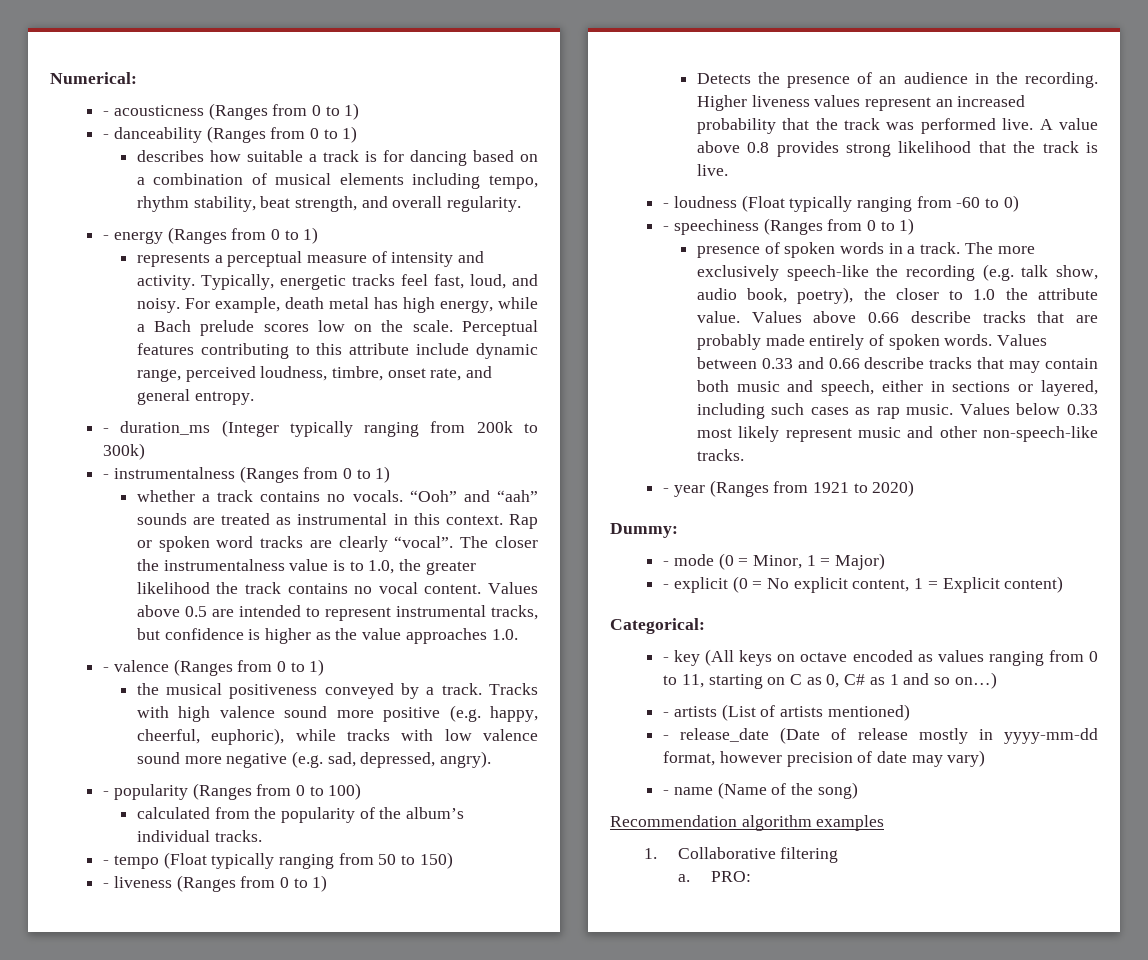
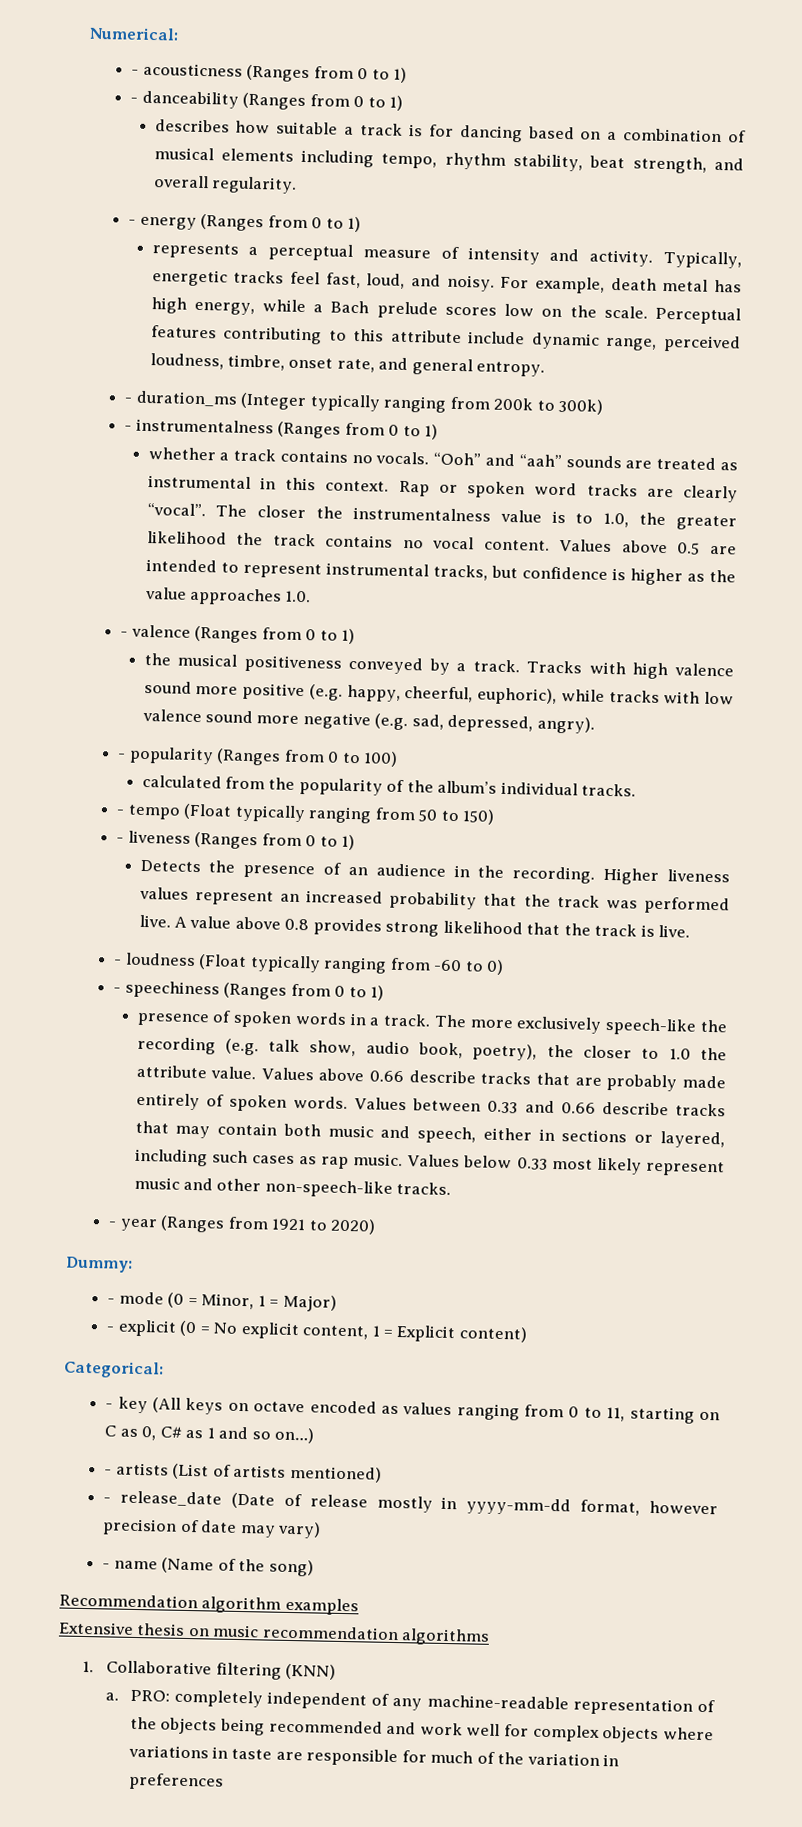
(885, 823) none -> [58,1621,491,1646] // Extensive thesis on music recommendation algorithms
(839, 855) none -> [285,1663,337,1680] (KNN)
(752, 876) none -> [173,1689,715,1716] [129,1716,714,1744] [127,1744,620,1767] [127,1772,224,1791] completely independent of any machine-readable representation of the objects being recommended and work well for complex objects where variations in taste are responsible for much of the variation in preferences

